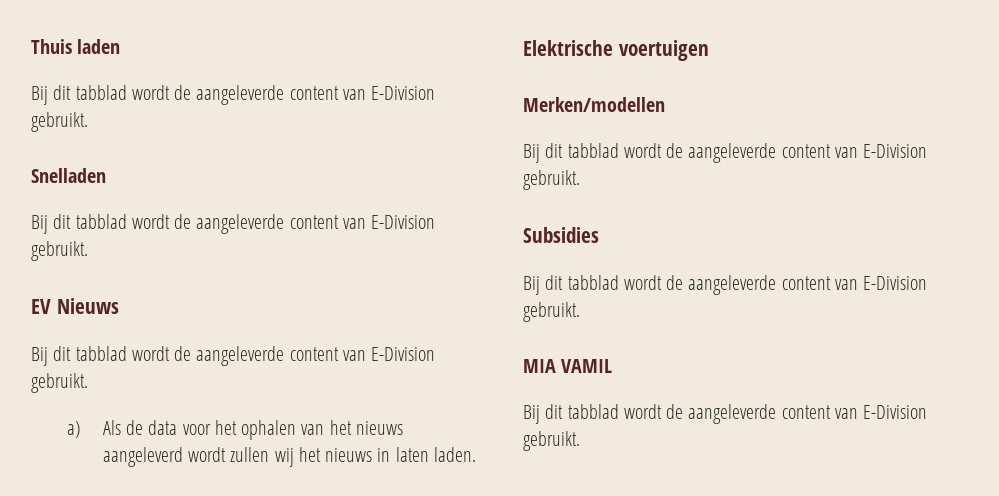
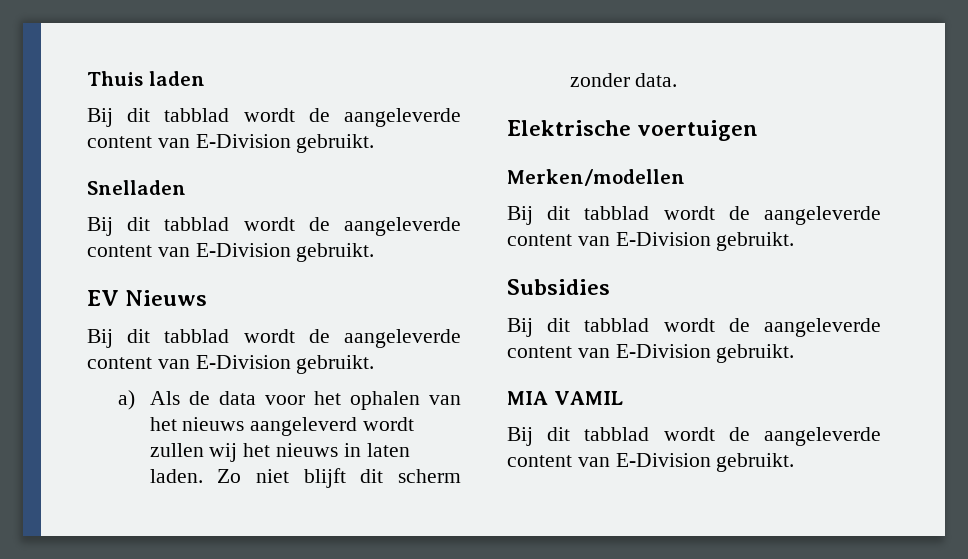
(476, 454) none -> [217,468,461,488] [569,73,678,87] Zo niet blijft dit scherm zonder data.

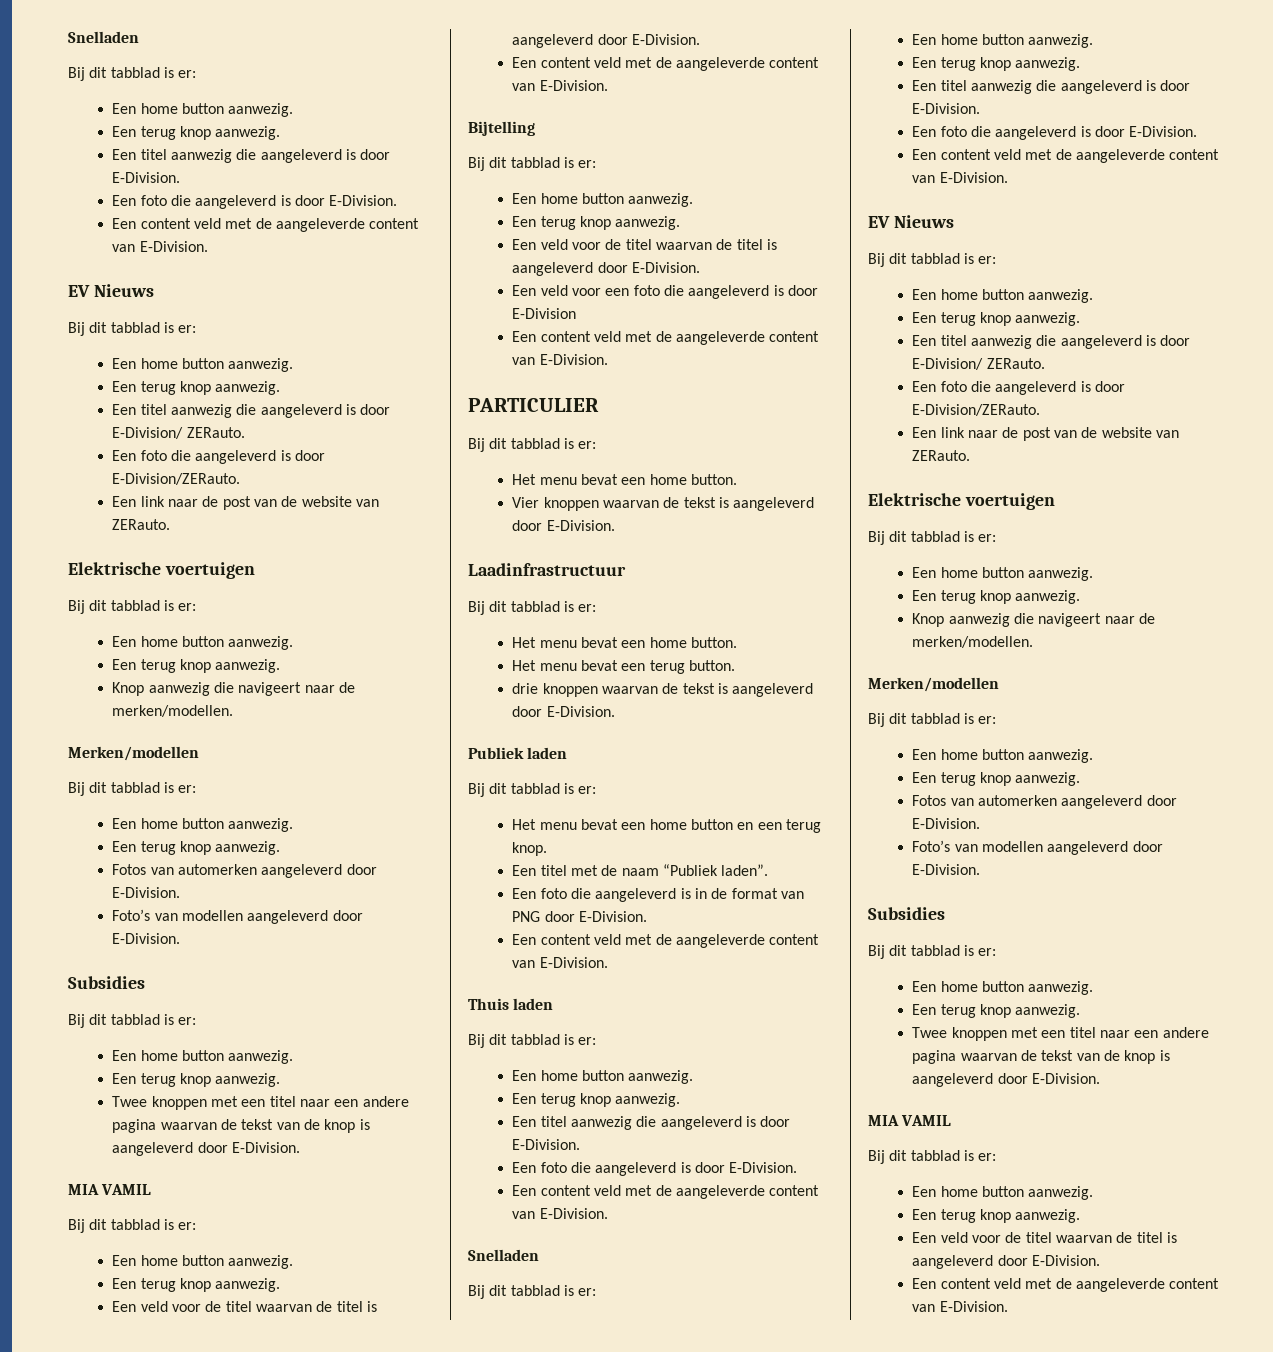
[87,71,205,86] [87,108,461,127] [87,134,375,153] [87,180,186,195] [87,217,461,236] [87,243,375,262] [87,290,208,306] [87,329,461,348] [87,355,375,374] [118,390,461,410] [149,417,415,436] [149,443,410,462] [149,468,461,488] [569,73,678,87] [507,120,759,141] [507,169,685,186] [507,206,881,225] [507,232,795,251] [507,279,610,295] [507,318,881,337] [507,344,795,363] [507,391,623,405] [507,427,881,446] [507,453,795,472] Thuis laden // Bij dit tabblad wordt de aangeleverde content van E-Division gebruikt. // Snelladen // Bij dit tabblad wordt de aangeleverde content van E-Division gebruikt. // EV Nieuws // Bij dit tabblad wordt de aangeleverde content van E-Division gebruikt. // a) Als de data voor het ophalen van het nieuws aangeleverd wordt zullen wij het nieuws in laten laden. Zo niet blijft dit scherm zonder data. // Elektrische voertuigen // Merken/modellen // Bij dit tabblad wordt de aangeleverde content van E-Division gebruikt. // Subsidies // Bij dit tabblad wordt de aangeleverde content van E-Division gebruikt. // MIA VAMIL // Bij dit tabblad wordt de aangeleverde content van E-Division gebruikt. -> [68,31,139,43] [68,67,197,81] [112,103,294,117] [112,126,281,140] [112,149,391,163] [112,172,181,183] [112,195,398,209] [112,218,420,232] [112,241,208,252] [68,284,154,297] [68,322,197,336] [112,358,294,372] [112,381,281,395] [112,404,391,418] [112,427,245,439] [112,450,326,464] [112,473,241,485] [112,496,380,510] [112,519,171,530] [68,562,255,579] [68,600,197,614] [112,636,294,650] [112,659,281,673] [112,682,356,696] [112,705,234,717] [68,746,199,761] [68,782,197,796] [112,818,294,832] [112,841,281,855] [112,864,377,878] [112,887,181,898] [112,909,363,924] [112,933,181,944] [68,976,145,989] [68,1014,197,1028] [112,1050,294,1064] [112,1073,281,1087] [112,1096,409,1110] [112,1119,370,1133] [112,1142,301,1156] [68,1184,152,1195] [68,1219,197,1233] [112,1255,294,1269] [112,1278,281,1292] [112,1301,378,1312] [512,34,701,48] [512,57,820,71] [512,80,608,91] [468,121,535,136] [468,157,597,171] [512,193,694,207] [512,216,681,230] [512,239,778,250] [512,262,701,276] [512,285,819,299] [512,308,577,319] [512,331,820,345] [512,354,608,365] [468,398,599,412] [468,438,597,452] [512,474,738,485] [512,497,815,511] [512,520,615,531] [468,563,626,576] [468,601,597,615] [512,637,738,648] [512,660,736,674] [512,683,814,697] [512,706,615,717] [468,747,568,759] [468,783,597,797] [512,819,822,833] [512,842,548,856] [512,864,769,876] [512,888,805,902] [512,911,648,922] [512,934,820,948] [512,957,608,968] [468,998,554,1010] [468,1034,597,1048] [512,1070,694,1084] [512,1093,681,1107] [512,1116,791,1130] [512,1139,581,1150] [512,1162,798,1176] [512,1185,820,1199] [512,1208,608,1219] [468,1249,539,1261] [468,1285,597,1299] [912,34,1094,48] [912,57,1081,71] [912,80,1191,94] [912,103,981,114] [912,126,1198,140] [912,149,1220,163] [912,172,1008,183] [868,215,954,228] [868,253,997,267] [912,289,1094,303] [912,312,1081,326] [912,335,1191,349] [912,358,1045,370] [912,381,1126,395] [912,404,1041,416] [912,427,1180,441] [912,450,971,461] [868,493,1055,510] [868,531,997,545] [912,567,1094,581] [912,590,1081,604] [912,613,1156,627] [912,636,1034,648] [868,677,999,692] [868,713,997,727] [912,749,1094,763] [912,772,1081,786] [912,795,1177,809] [912,818,981,829] [912,840,1163,855] [912,864,981,875] [868,907,945,920] [868,945,997,959] [912,981,1094,995] [912,1004,1081,1018] [912,1027,1209,1041] [912,1050,1170,1064] [912,1073,1101,1087] [868,1115,952,1126] [868,1150,997,1164] [912,1186,1094,1200] [912,1209,1081,1223] [912,1232,1178,1243] [912,1255,1101,1269] [912,1278,1220,1292] [912,1301,1008,1312] Snelladen // Bij dit tabblad is er: // Een home button aanwezig. // Een terug knop aanwezig. // Een titel aanwezig die aangeleverd is door E-Division. // Een foto die aangeleverd is door E-Division. // Een content veld met de aangeleverde content van E-Division. // EV Nieuws // Bij dit tabblad is er: // Een home button aanwezig. // Een terug knop aanwezig. // Een titel aanwezig die aangeleverd is door E-Division/ ZERauto. // Een foto die aangeleverd is door E-Division/ZERauto. // Een link naar de post van de website van ZERauto. // Elektrische voertuigen // Bij dit tabblad is er: // Een home button aanwezig. // Een terug knop aanwezig. // Knop aanwezig die navigeert naar de merken/modellen. // Merken/modellen // Bij dit tabblad is er: // Een home button aanwezig. // Een terug knop aanwezig. // Fotos van automerken aangeleverd door E-Division. // Foto’s van modellen aangeleverd door E-Division. // Subsidies // Bij dit tabblad is er: // Een home button aanwezig. // Een terug knop aanwezig. // Twee knoppen met een titel naar een andere pagina waarvan de tekst van de knop is aangeleverd door E-Division. // MIA VAMIL // Bij dit tabblad is er: // Een home button aanwezig. // Een terug knop aanwezig. // Een veld voor de titel waarvan de titel is aangeleverd door E-Division. // Een content veld met de aangeleverde content van E-Division. // Bijtelling // Bij dit tabblad is er: // Een home button aanwezig. // Een terug knop aanwezig. // Een veld voor de titel waarvan de titel is aangeleverd door E-Division. // Een veld voor een foto die aangeleverd is door E-Division // Een content veld met de aangeleverde content van E-Division. // PARTICULIER // Bij dit tabblad is er: // Het menu bevat een home button. // Vier knoppen waarvan de tekst is aangeleverd door E-Division. // Laadinfrastructuur // Bij dit tabblad is er: // Het menu bevat een home button. // Het menu bevat een terug button. // drie knoppen waarvan de tekst is aangeleverd door E-Division. // Publiek laden // Bij dit tabblad is er: // Het menu bevat een home button en een terug knop. // Een titel met de naam “Publiek laden”. // Een foto die aangeleverd is in de format van PNG door E-Division. // Een content veld met de aangeleverde content van E-Division. // Thuis laden // Bij dit tabblad is er: // Een home button aanwezig. // Een terug knop aanwezig. // Een titel aanwezig die aangeleverd is door E-Division. // Een foto die aangeleverd is door E-Division. // Een content veld met de aangeleverde content van E-Division. // Snelladen // Bij dit tabblad is er: // Een home button aanwezig. // Een terug knop aanwezig. // Een titel aanwezig die aangeleverd is door E-Division. // Een foto die aangeleverd is door E-Division. // Een content veld met de aangeleverde content van E-Division. // EV Nieuws // Bij dit tabblad is er: // Een home button aanwezig. // Een terug knop aanwezig. // Een titel aanwezig die aangeleverd is door E-Division/ ZERauto. // Een foto die aangeleverd is door E-Division/ZERauto. // Een link naar de post van de website van ZERauto. // Elektrische voertuigen // Bij dit tabblad is er: // Een home button aanwezig. // Een terug knop aanwezig. // Knop aanwezig die navigeert naar de merken/modellen. // Merken/modellen // Bij dit tabblad is er: // Een home button aanwezig. // Een terug knop aanwezig. // Fotos van automerken aangeleverd door E-Division. // Foto’s van modellen aangeleverd door E-Division. // Subsidies // Bij dit tabblad is er: // Een home button aanwezig. // Een terug knop aanwezig. // Twee knoppen met een titel naar een andere pagina waarvan de tekst van de knop is aangeleverd door E-Division. // MIA VAMIL // Bij dit tabblad is er: // Een home button aanwezig. // Een terug knop aanwezig. // Een veld voor de titel waarvan de titel is aangeleverd door E-Division. // Een content veld met de aangeleverde content van E-Division.

